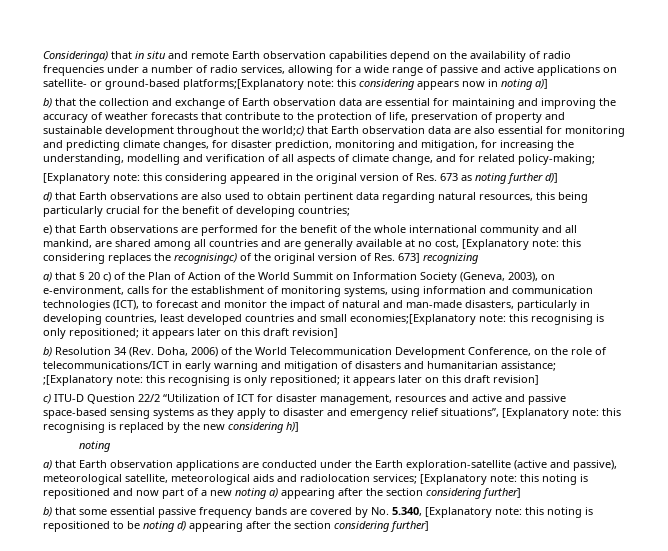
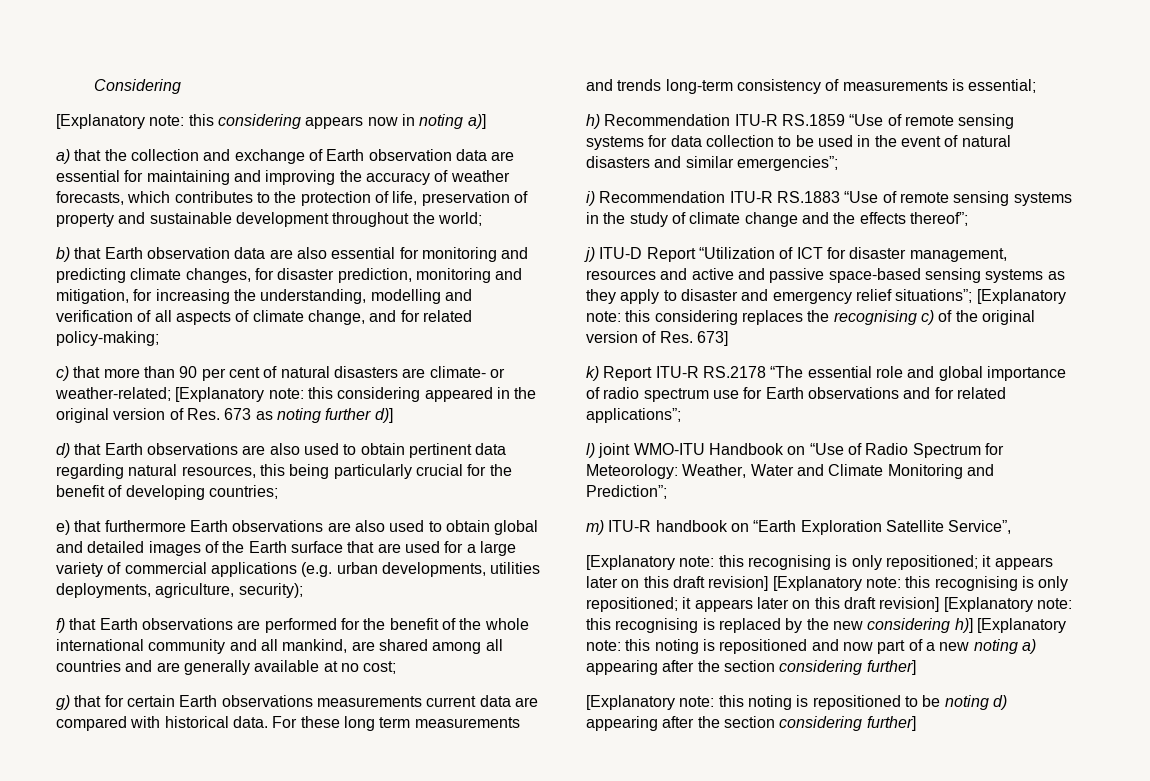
[43,51,571,62] [43,65,617,76] [43,79,304,90] Consideringa) that in situ and remote Earth observation capabilities depend on the availability of radio frequencies under a number of radio services, allowing for a wide range of passive and active applications on satellite- or ground-based platforms;[Explanatory -> [94,79,182,94] [56,114,145,129] Considering // [Explanatory
[43,98,52,108] b) -> [56,149,70,164] a)
[151,112,280,120] forecasts that contribute -> [56,191,253,205] forecasts, which contributes
[262,126,304,136] world;c) -> [437,212,482,226] [56,247,70,262] world; // b)
(595, 159) none -> [56,366,505,381] [55,387,171,401] c) that more than 90 per cent of natural disasters are climate- or weather-related;
(76, 229) none -> [104,520,539,535] [56,541,516,556] [56,562,541,577] [56,583,303,598] [56,618,97,633] furthermore Earth observations are also used to obtain global and detailed images of the Earth surface that are used for a large variety of commercial applications (e.g. urban developments, utilities deployments, agriculture, security); // f) that
[435,239,581,250] [43,253,479,264] [43,272,555,283] [43,286,593,297] [43,300,590,311] [43,314,604,325] [43,328,338,339] [43,347,607,358] [43,361,556,372] [43,375,539,386] [43,394,160,404] cost, [Explanatory note: this considering replaces the recognisingc) of the original version of Res. 673] recognizing // a) that § 20 c) of the Plan of Action of the World Summit on Information Society (Geneva, 2003), on e-environment, calls for the establishment of monitoring systems, using information and communication technologies (ICT), to forecast and monitor the impact of natural and man-made disasters, particularly in developing countries, least developed countries and small economies;[Explanatory note: this recognising is only repositioned; it appears later on this draft revision] // b) Resolution 34 (Rev. Doha, 2006) of the World Telecommunication Development Conference, on the role of telecommunications/ICT in early warning and mitigation of disasters and humanitarian assistance; ;[Explanatory note: this recognising is only repositioned; it appears later on this draft revision] // c) ITU-D Question 22/2 -> [363,661,397,674] [56,695,538,710] [56,716,520,731] [586,79,1037,94] [586,114,1015,129] [586,135,1011,150] [586,156,838,171] [586,191,1072,206] [586,212,968,227] [584,247,696,262] cost; // g) that for certain Earth observations measurements current data are compared with historical data. For these long term measurements and trends long-term consistency of measurements is essential; // h) Recommendation ITU-R RS.1859 “Use of remote sensing systems for data collection to be used in the event of natural disasters and similar emergencies”; // i) Recommendation ITU-R RS.1883 “Use of remote sensing systems in the study of climate change and the effects thereof”; // j) ITU-D Report
[441,408,499,417] situations”, -> [895,289,1066,304] [586,310,1035,325] [586,331,728,346] [586,366,1066,381] [586,387,1006,402] [586,408,681,423] [586,443,1004,458] [586,464,994,479] [586,485,667,499] [586,520,1012,535] [586,555,1053,570] [586,576,1069,591] [586,597,940,612] situations”; [Explanatory note: this considering replaces the recognising c) of the original version of Res. 673] // k) Report ITU-R RS.2178 “The essential role and global importance of radio spectrum use for Earth observations and for related applications”; // l) joint WMO-ITU Handbook on “Use of Radio Spectrum for Meteorology: Weather, Water and Climate Monitoring and Prediction”; // m) ITU-R handbook on “Earth Exploration Satellite Service”, // [Explanatory note: this recognising is only repositioned; it appears later on this draft revision] [Explanatory note: this recognising is only repositioned; it appears later on this draft revision]
[78,441,111,452] [43,460,617,471] [43,474,417,485] // noting // a) that Earth observation applications are conducted under the Earth exploration-satellite (active and passive), meteorological satellite, meteorological aids and radiolocation services; -> (973, 625) none
[43,507,422,518] b) that some essential passive frequency bands are covered by No. 5.340, -> (916, 667) none

